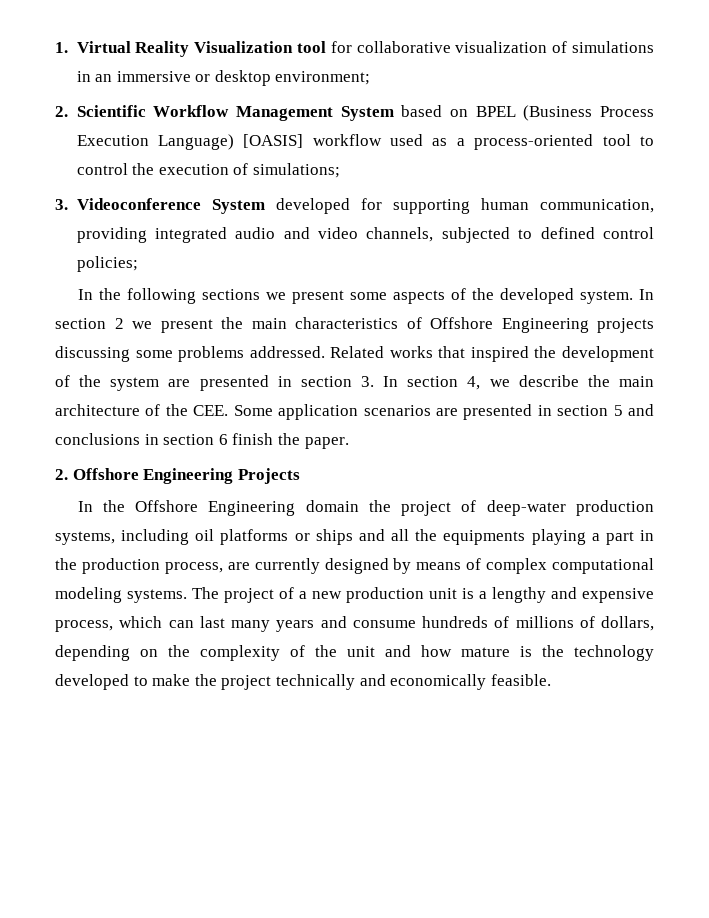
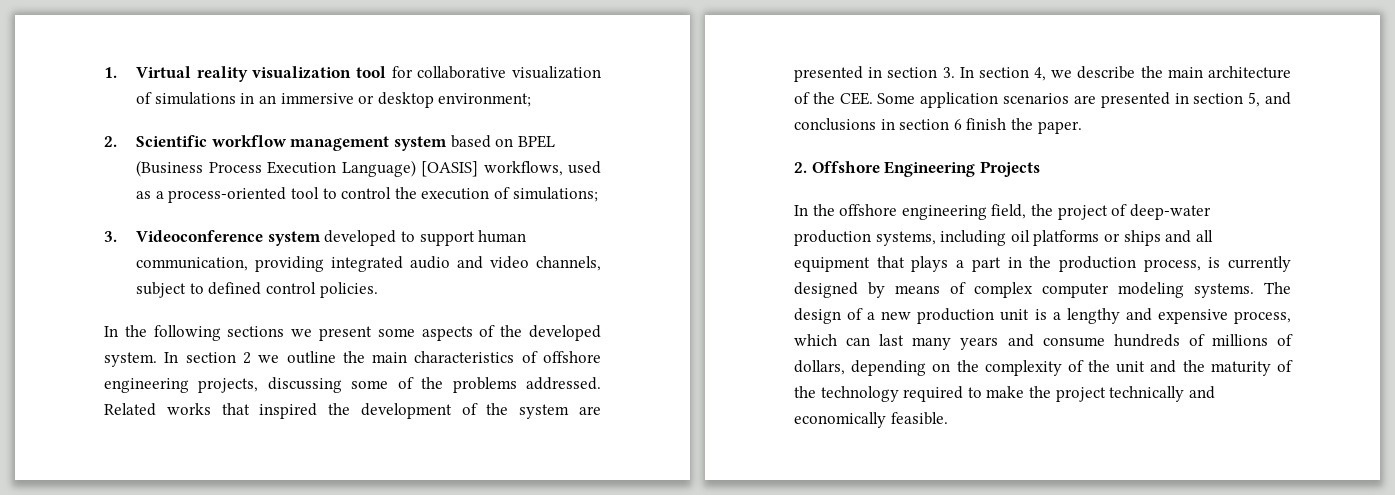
[135,41,294,57] Reality Visualization -> [196,66,352,82] reality visualization
[153,105,394,121] Workflow Management System -> [211,135,447,151] workflow management system
[312,134,382,146] workflow -> [483,161,563,176] workflows,
[211,198,470,214] System developed for supporting -> [267,230,475,246] system developed to support
[441,227,510,243] subjected -> [136,282,187,298] subject
[76,256,138,272] policies; -> [319,282,378,298] policies.
[160,319,213,333] present -> [286,351,336,364] outline
[430,317,654,333] [55,346,173,362] Offshore Engineering projects discussing some -> [543,351,601,363] [104,377,444,393] offshore engineering projects, discussing some of the
[613,405,623,416] 5 -> [1248,92,1261,107] 5,
[135,500,359,516] Offshore Engineering domain -> [839,204,1027,220] offshore engineering field,
[415,529,586,545] the equipments playing -> [794,256,949,272] equipment that plays
[227,562,250,570] are -> [1208,257,1221,268] is
[551,558,654,574] computational -> [1042,283,1109,298] computer
[224,588,274,603] project -> [794,308,841,324] design
[421,645,532,657] how mature is -> [1182,360,1293,376] the maturity of
[55,674,129,690] developed -> [903,386,964,402] required

